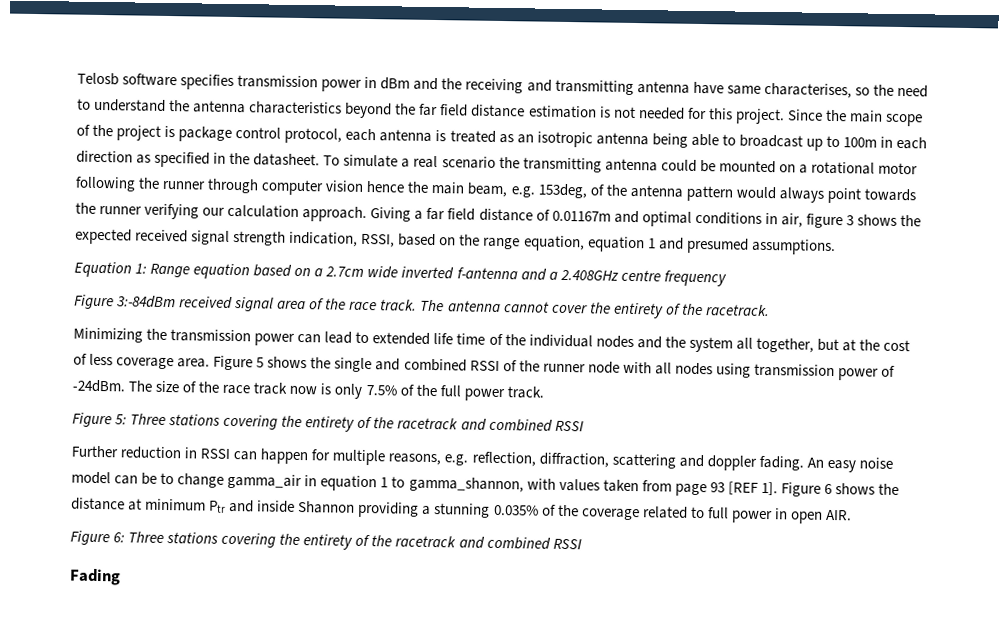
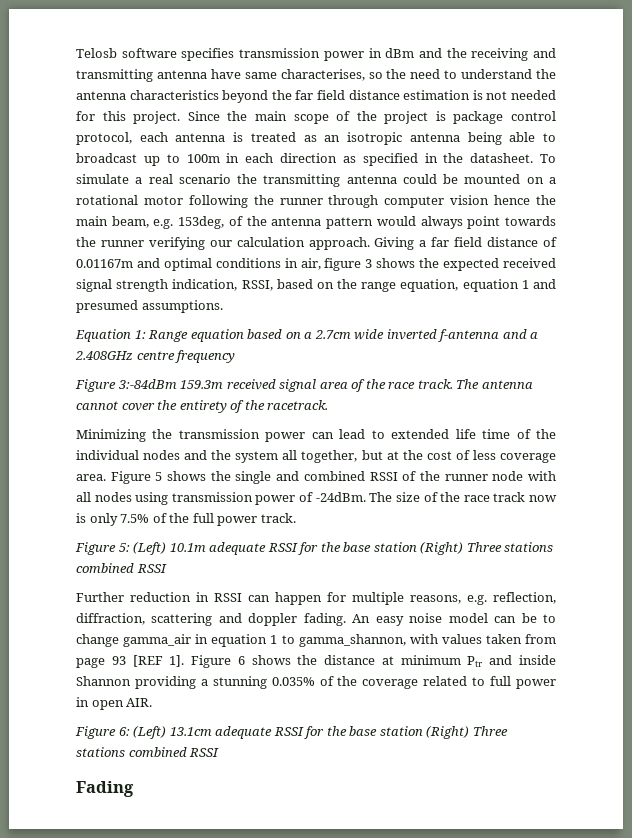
(177, 302) none -> [180,380,224,389] 159.3m
[130,413,487,432] Three stations covering the entirety of the racetrack and -> [133,542,554,555] (Left) 10.1m adequate RSSI for the base station (Right) Three stations
[128,531,485,550] Three stations covering the entirety of the racetrack and -> [133,726,508,739] [76,747,125,757] (Left) 13.1cm adequate RSSI for the base station (Right) Three stations

